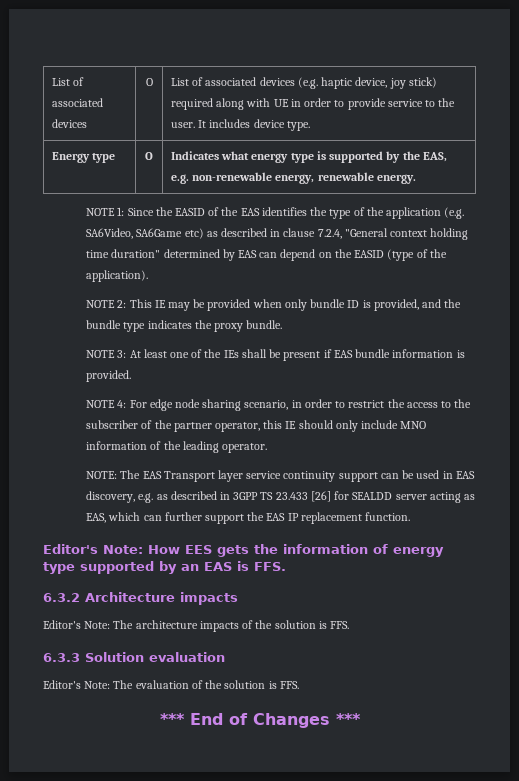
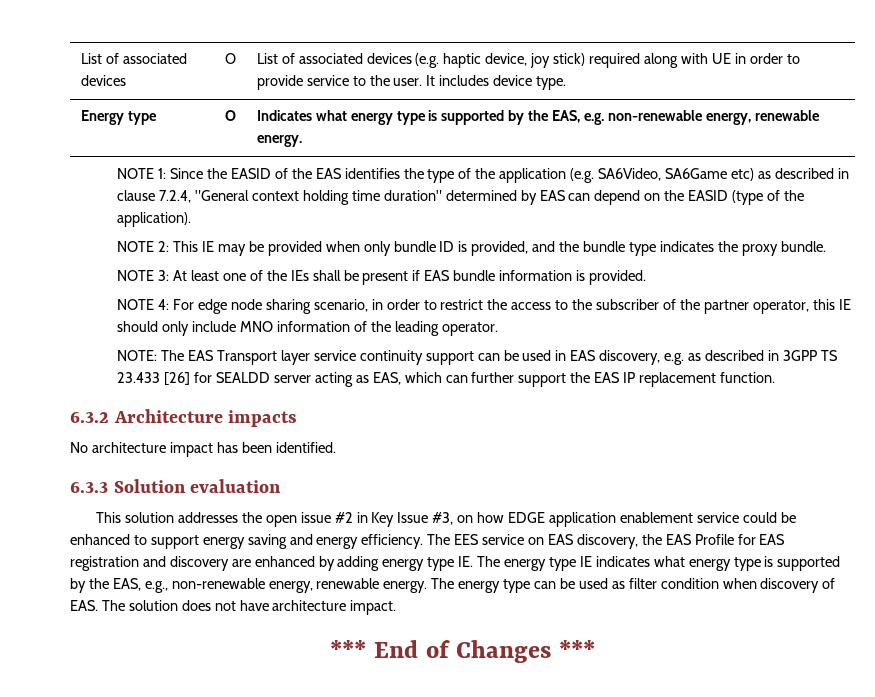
[43,544,444,557] [43,561,286,574] [43,592,238,605] [43,620,350,632] [43,652,225,662] [43,680,299,689] Editor's Note: How EES gets the information of energy type supported by an EAS is FFS. // 6.3.2 Architecture impacts // Editor's Note: The architecture impacts of the solution is FFS. // 6.3.3 Solution evaluation // Editor's Note: The evaluation of the solution is FFS. -> [70,409,298,427] [70,442,336,457] [70,479,282,493] [96,512,796,527] [70,534,786,549] [70,556,841,571] [70,578,836,593] [70,600,397,615] 6.3.2 Architecture impacts // No architecture impact has been identified. // 6.3.3 Solution evaluation // This solution addresses the open issue #2 in Key Issue #3, on how EDGE application enablement service could be enhanced to support energy saving and energy efficiency. The EES service on EAS discovery, the EAS Profile for EAS registration and discovery are enhanced by adding energy type IE. The energy type IE indicates what energy type is supported by the EAS, e.g., non-renewable energy, renewable energy. The energy type can be used as filter condition when discovery of EAS. The solution does not have architecture impact.

